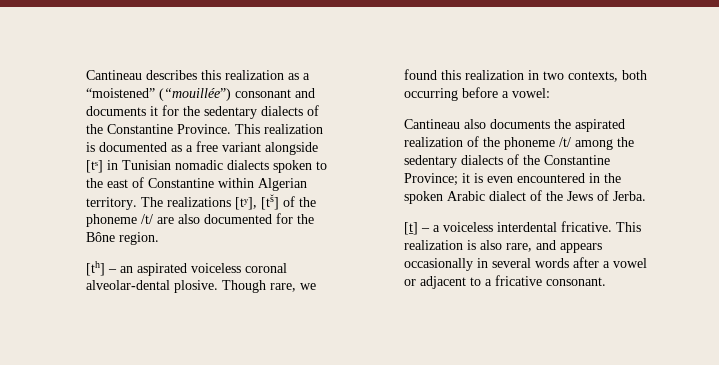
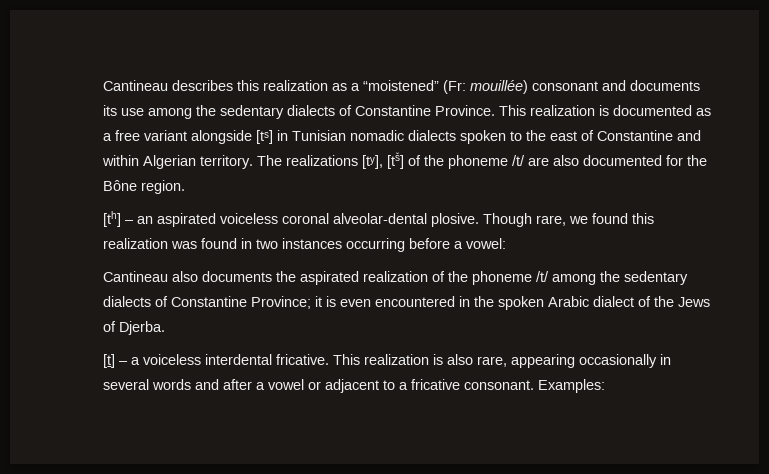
[159,88,232,101] (“mouillée”) -> [442,80,528,94] (Fr: mouillée)
[150,105,320,119] [86,124,104,134] it for the sedentary dialects of the -> [102,105,352,119] its use among the sedentary dialects of
(215, 183) none -> [676,130,701,141] and
[528,70,648,82] in two contexts, both -> [170,238,342,249] was found in two instances
[523,155,541,165] the -> (168, 301) none
[613,191,647,201] Jerba. -> [118,321,165,335] Djerba.
[536,240,603,253] and appears -> [510,354,575,368] appearing
(570, 263) none -> [194,379,219,390] and
(607, 281) none -> [537,379,605,393] Examples:

